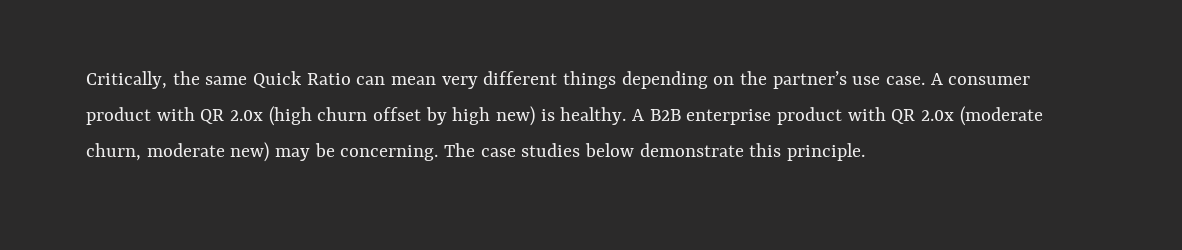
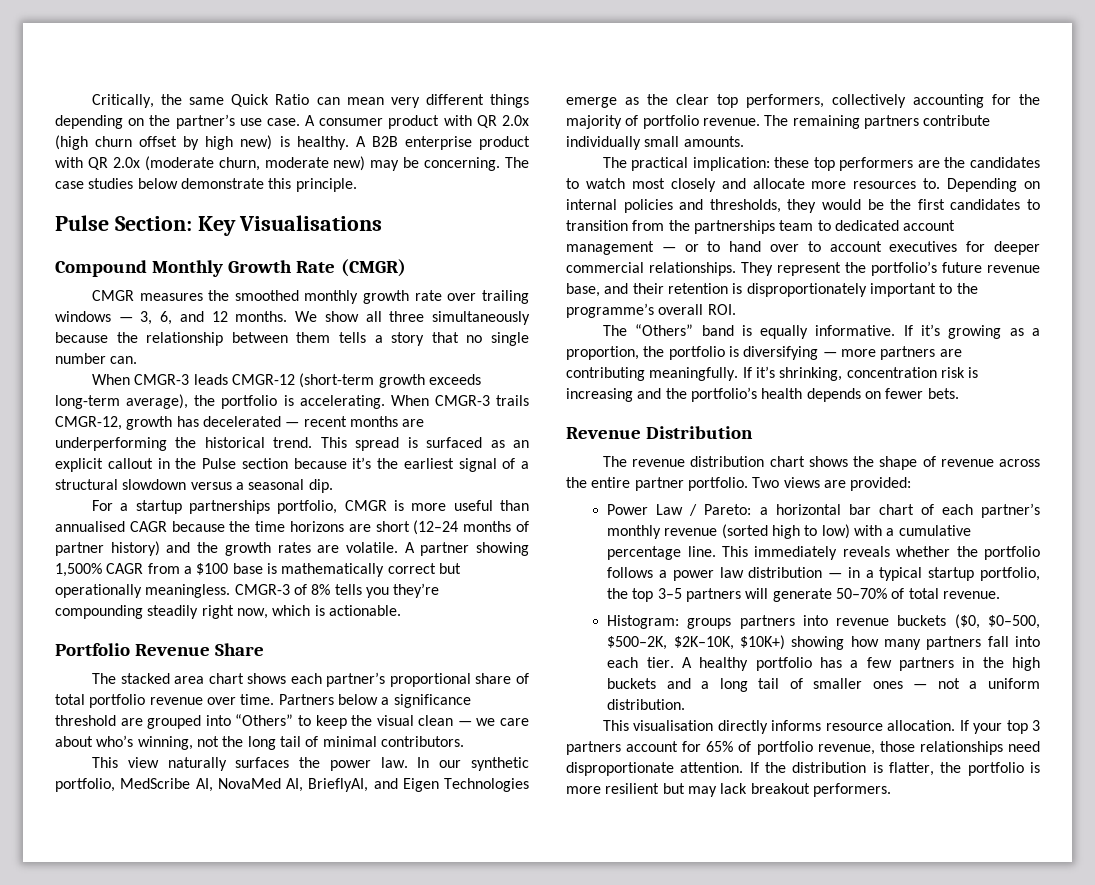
(866, 152) none -> [55,215,383,236] [55,259,406,277] [91,290,529,304] [55,311,531,325] [55,332,530,346] [55,353,138,364] [91,373,481,388] [55,394,529,409] [55,416,425,430] [55,437,530,451] [55,457,529,472] [55,479,333,493] [91,500,529,514] [55,520,529,535] [55,541,529,556] [55,563,461,577] [55,583,440,598] [55,605,401,619] [55,643,265,656] [91,672,529,687] [55,694,471,708] [55,714,529,729] [55,735,464,750] [91,757,529,771] [55,778,529,792] [566,94,1040,108] [566,115,991,129] [566,136,744,150] [602,157,1040,171] [566,178,1040,192] [566,199,1040,213] [566,220,956,234] [566,241,1040,255] [566,261,1040,276] [566,283,978,297] [566,303,736,318] [602,324,1040,339] [566,346,962,360] [566,366,979,381] [566,387,959,402] [566,426,754,439] [602,456,1040,470] [566,477,912,491] [607,503,1040,518] [607,524,971,539] [607,546,1040,560] [607,567,1040,581] [607,588,1001,602] [607,614,1040,629] [607,635,1040,650] [607,657,1040,671] [607,678,1040,692] [607,699,686,710] [602,720,1040,734] [566,741,1040,755] [566,762,1040,776] [566,783,891,797] // Pulse Section: Key Visualisations // Compound Monthly Growth Rate (CMGR) // CMGR measures the smoothed monthly growth rate over trailing windows — 3, 6, and 12 months. We show all three simultaneously because the relationship between them tells a story that no single number can. // When CMGR-3 leads CMGR-12 (short-term growth exceeds long-term average), the portfolio is accelerating. When CMGR-3 trails CMGR-12, growth has decelerated — recent months are underperforming the historical trend. This spread is surfaced as an explicit callout in the Pulse section because it’s the earliest signal of a structural slowdown versus a seasonal dip. // For a startup partnerships portfolio, CMGR is more useful than annualised CAGR because the time horizons are short (12–24 months of partner history) and the growth rates are volatile. A partner showing 1,500% CAGR from a $100 base is mathematically correct but operationally meaningless. CMGR-3 of 8% tells you they’re compounding steadily right now, which is actionable. // Portfolio Revenue Share // The stacked area chart shows each partner’s proportional share of total portfolio revenue over time. Partners below a significance threshold are grouped into “Others” to keep the visual clean — we care about who’s winning, not the long tail of minimal contributors. // This view naturally surfaces the power law. In our synthetic portfolio, MedScribe AI, NovaMed AI, BrieflyAI, and Eigen Technologies emerge as the clear top performers, collectively accounting for the majority of portfolio revenue. The remaining partners contribute individually small amounts. // The practical implication: these top performers are the candidates to watch most closely and allocate more resources to. Depending on internal policies and thresholds, they would be the first candidates to transition from the partnerships team to dedicated account management — or to hand over to account executives for deeper commercial relationships. They represent the portfolio’s future revenue base, and their retention is disproportionately important to the programme’s overall ROI. // The “Others” band is equally informative. If it’s growing as a proportion, the portfolio is diversifying — more partners are contributing meaningfully. If it’s shrinking, concentration risk is increasing and the portfolio’s health depends on fewer bets. // Revenue Distribution // The revenue distribution chart shows the shape of revenue across the entire partner portfolio. Two views are provided: // Power Law / Pareto: a horizontal bar chart of each partner’s monthly revenue (sorted high to low) with a cumulative percentage line. This immediately reveals whether the portfolio follows a power law distribution — in a typical startup portfolio, the top 3–5 partners will generate 50–70% of total revenue. // Histogram: groups partners into revenue buckets ($0, $0–500, $500–2K, $2K–10K, $10K+) showing how many partners fall into each tier. A healthy portfolio has a few partners in the high buckets and a long tail of smaller ones — not a uniform distribution. // This visualisation directly informs resource allocation. If your top 3 partners account for 65% of portfolio revenue, those relationships need disproportionate attention. If the distribution is flatter, the portfolio is more resilient but may lack breakout performers.

